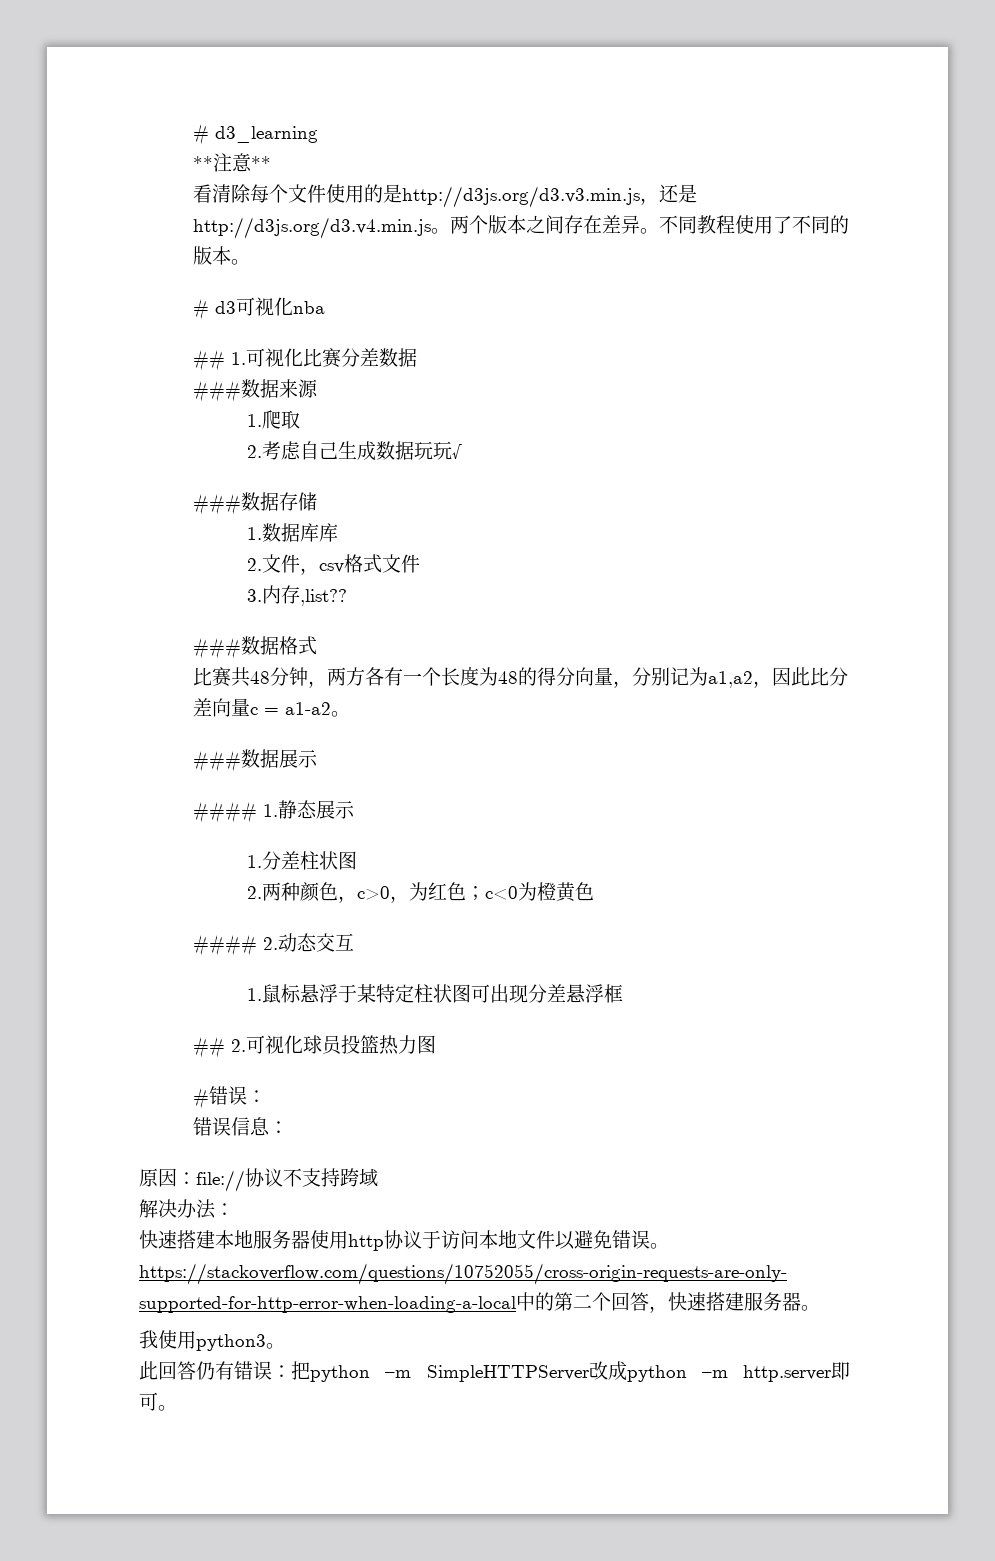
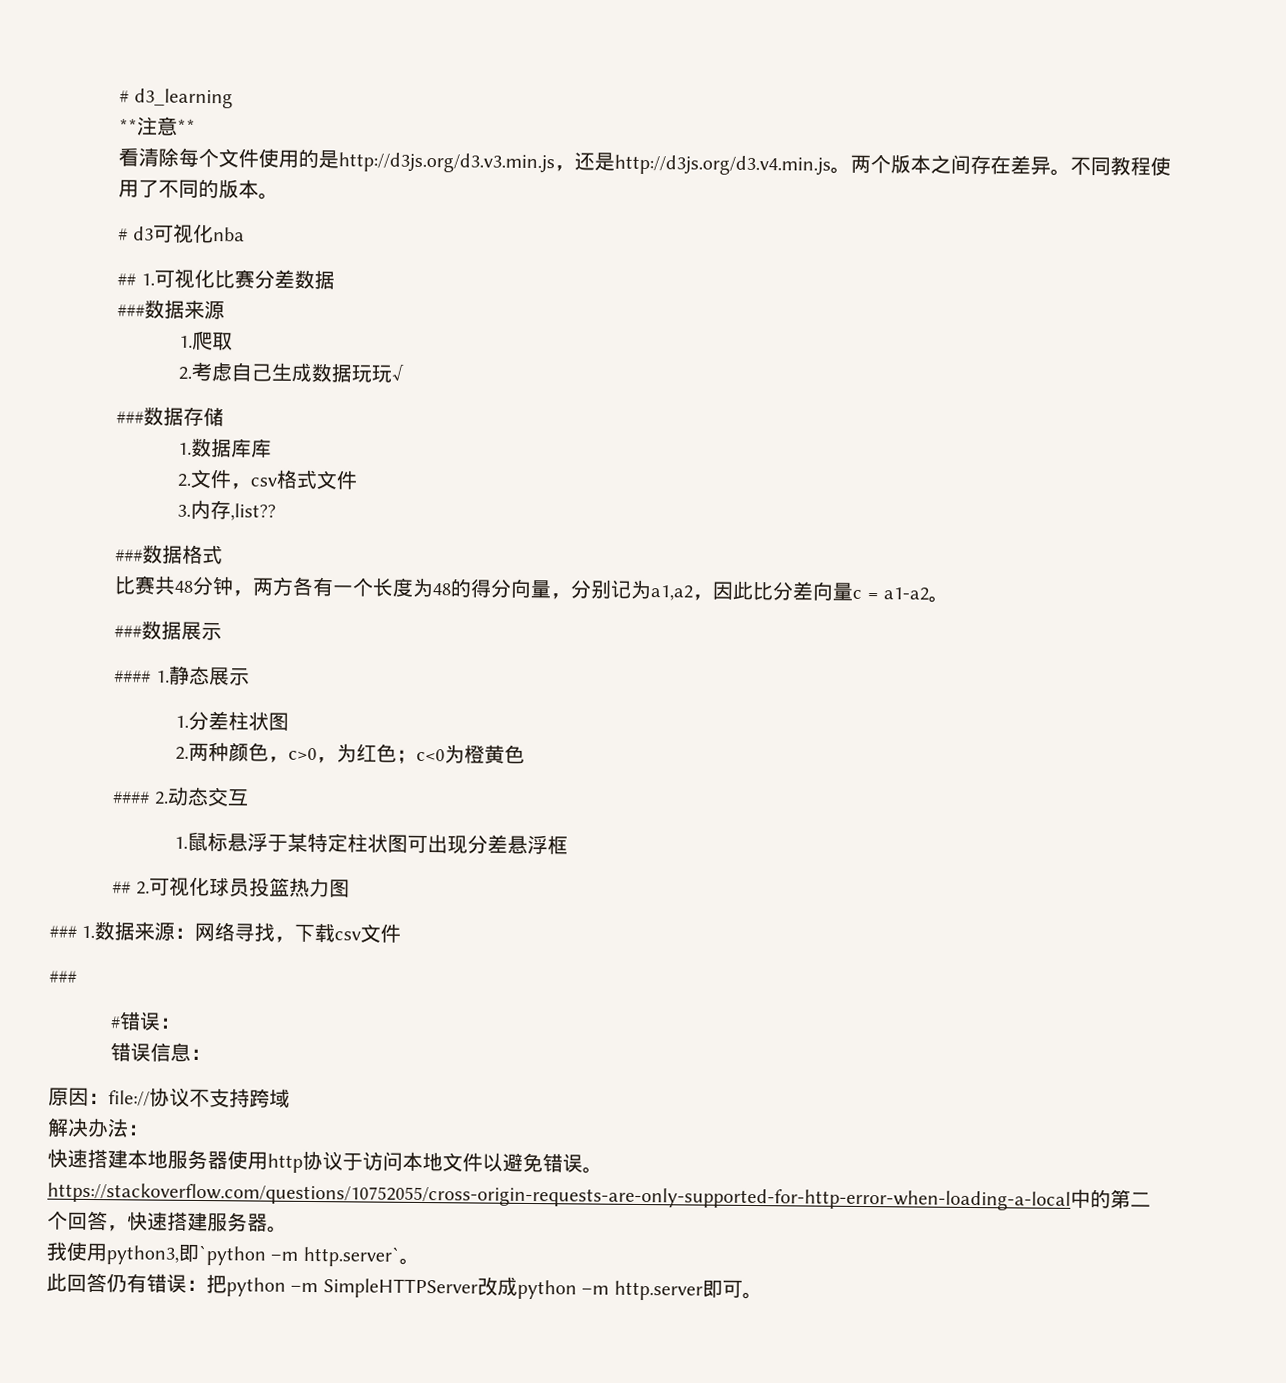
(436, 1044) none -> [49,921,402,943] [49,970,77,983] // ### 1.数据来源：网络寻找，下载csv文件 // ###
[196,1334,266,1351] python3 -> [106,1244,400,1267] python3,即`python –m http.server`

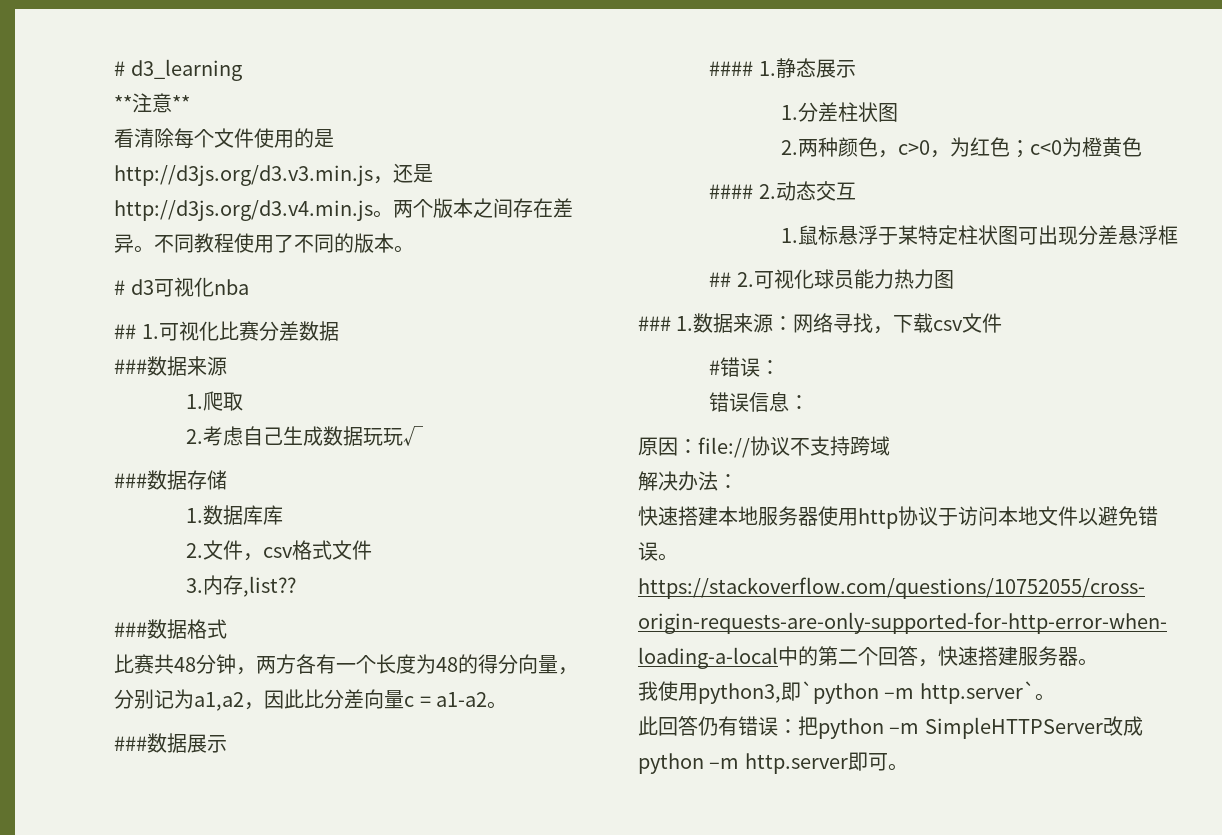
[248,877,290,897] 投篮 -> [853,269,894,289] 能力
[49,970,77,983] // ### -> (1003, 323) none

